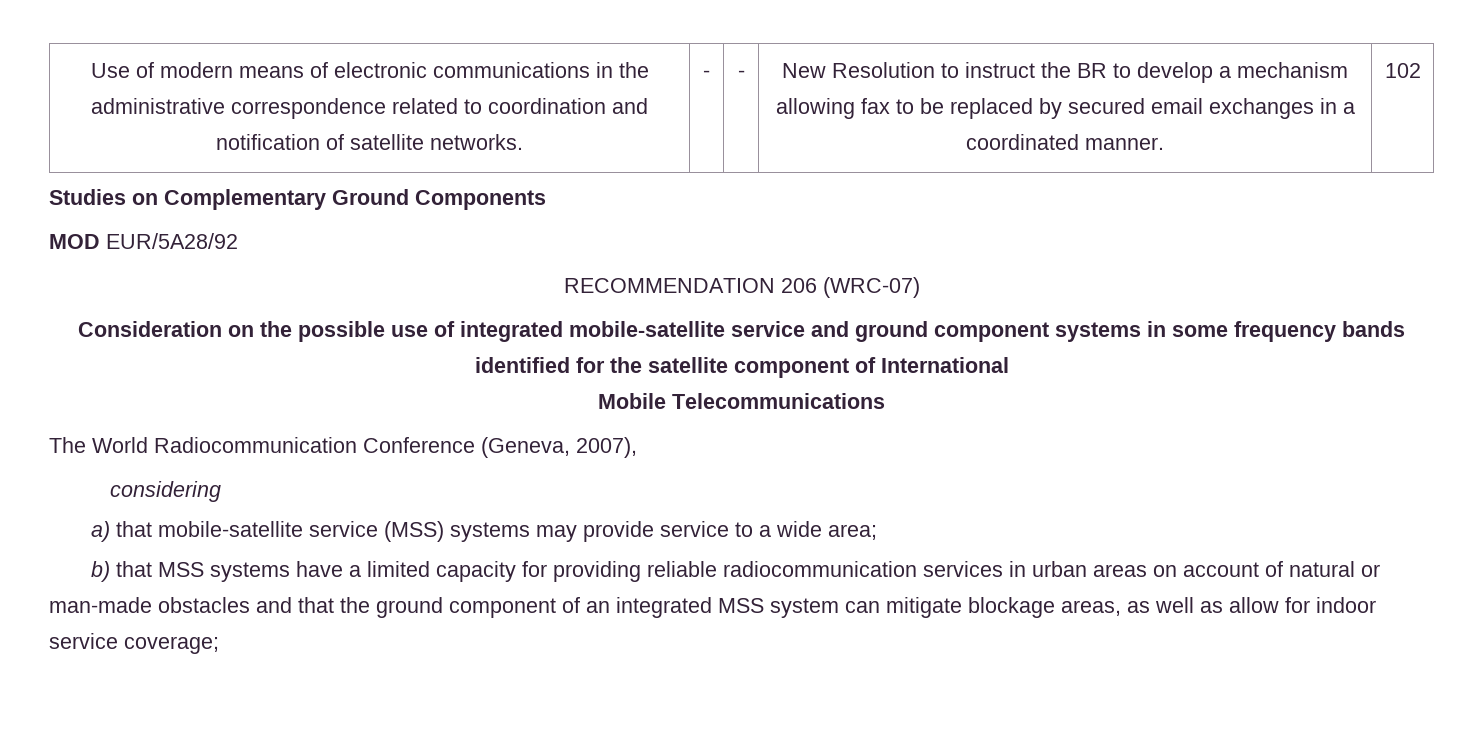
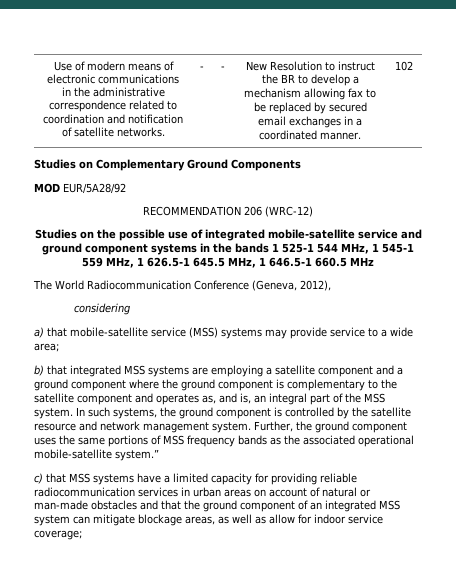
[822,277,920,298] [78,321,222,337] (WRC-07) // Consideration -> [265,206,313,217] [34,229,77,239] (WRC-12) // Studies
[1172,321,1405,342] [474,357,1009,378] [598,393,885,409] some frequency bands identified for the satellite component of International // Mobile Telecommunications -> [213,243,414,254] [82,257,374,268] the bands 1 525-1 544 MHz, 1 545-1 559 MHz, 1 626.5-1 645.5 MHz, 1 646.5-1 660.5 MHz
[576,437,637,458] 2007), -> [300,280,331,291] 2012),
(153, 569) none -> [70,365,403,377] [34,379,397,391] [34,393,385,405] [34,407,411,419] [34,421,407,433] [34,435,414,447] [34,449,159,461] [34,473,66,484] integrated MSS systems are employing a satellite component and a ground component where the ground component is complementary to the satellite component and operates as, and is, an integral part of the MSS system. In such systems, the ground component is controlled by the satellite resource and network management system. Further, the ground component uses the same portions of MSS frequency bands as the associated operational mobile-satellite system.” // c) that

